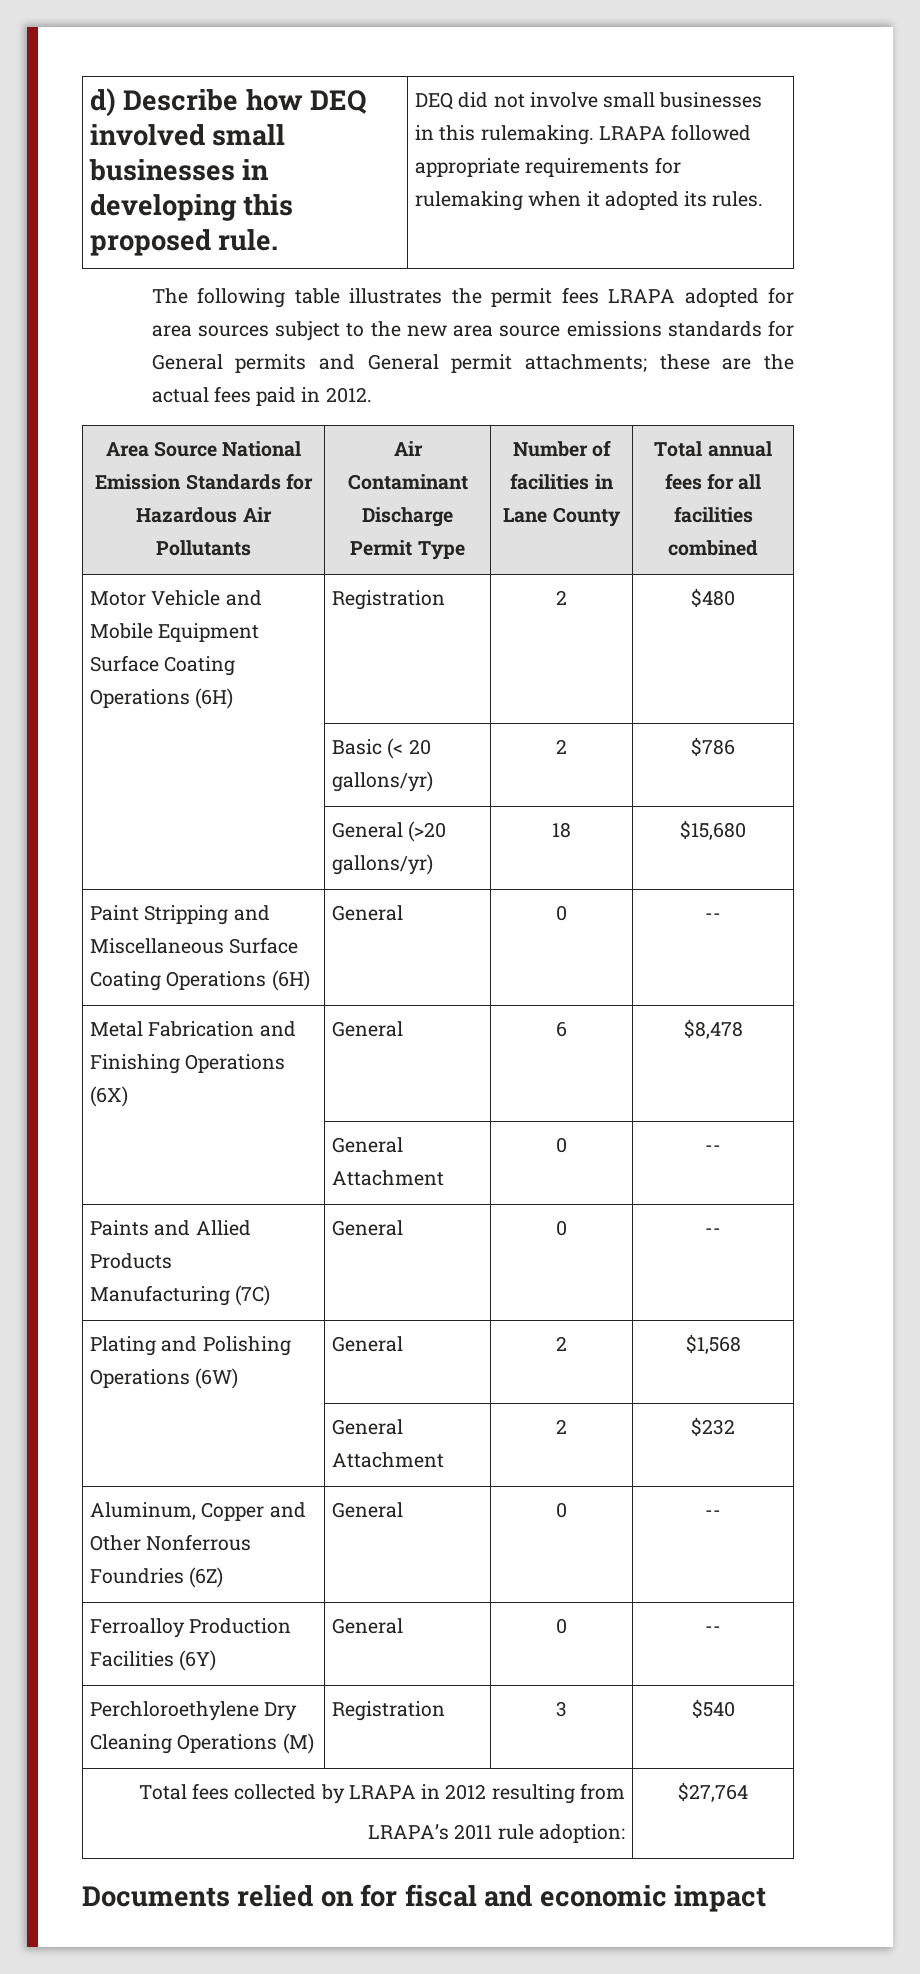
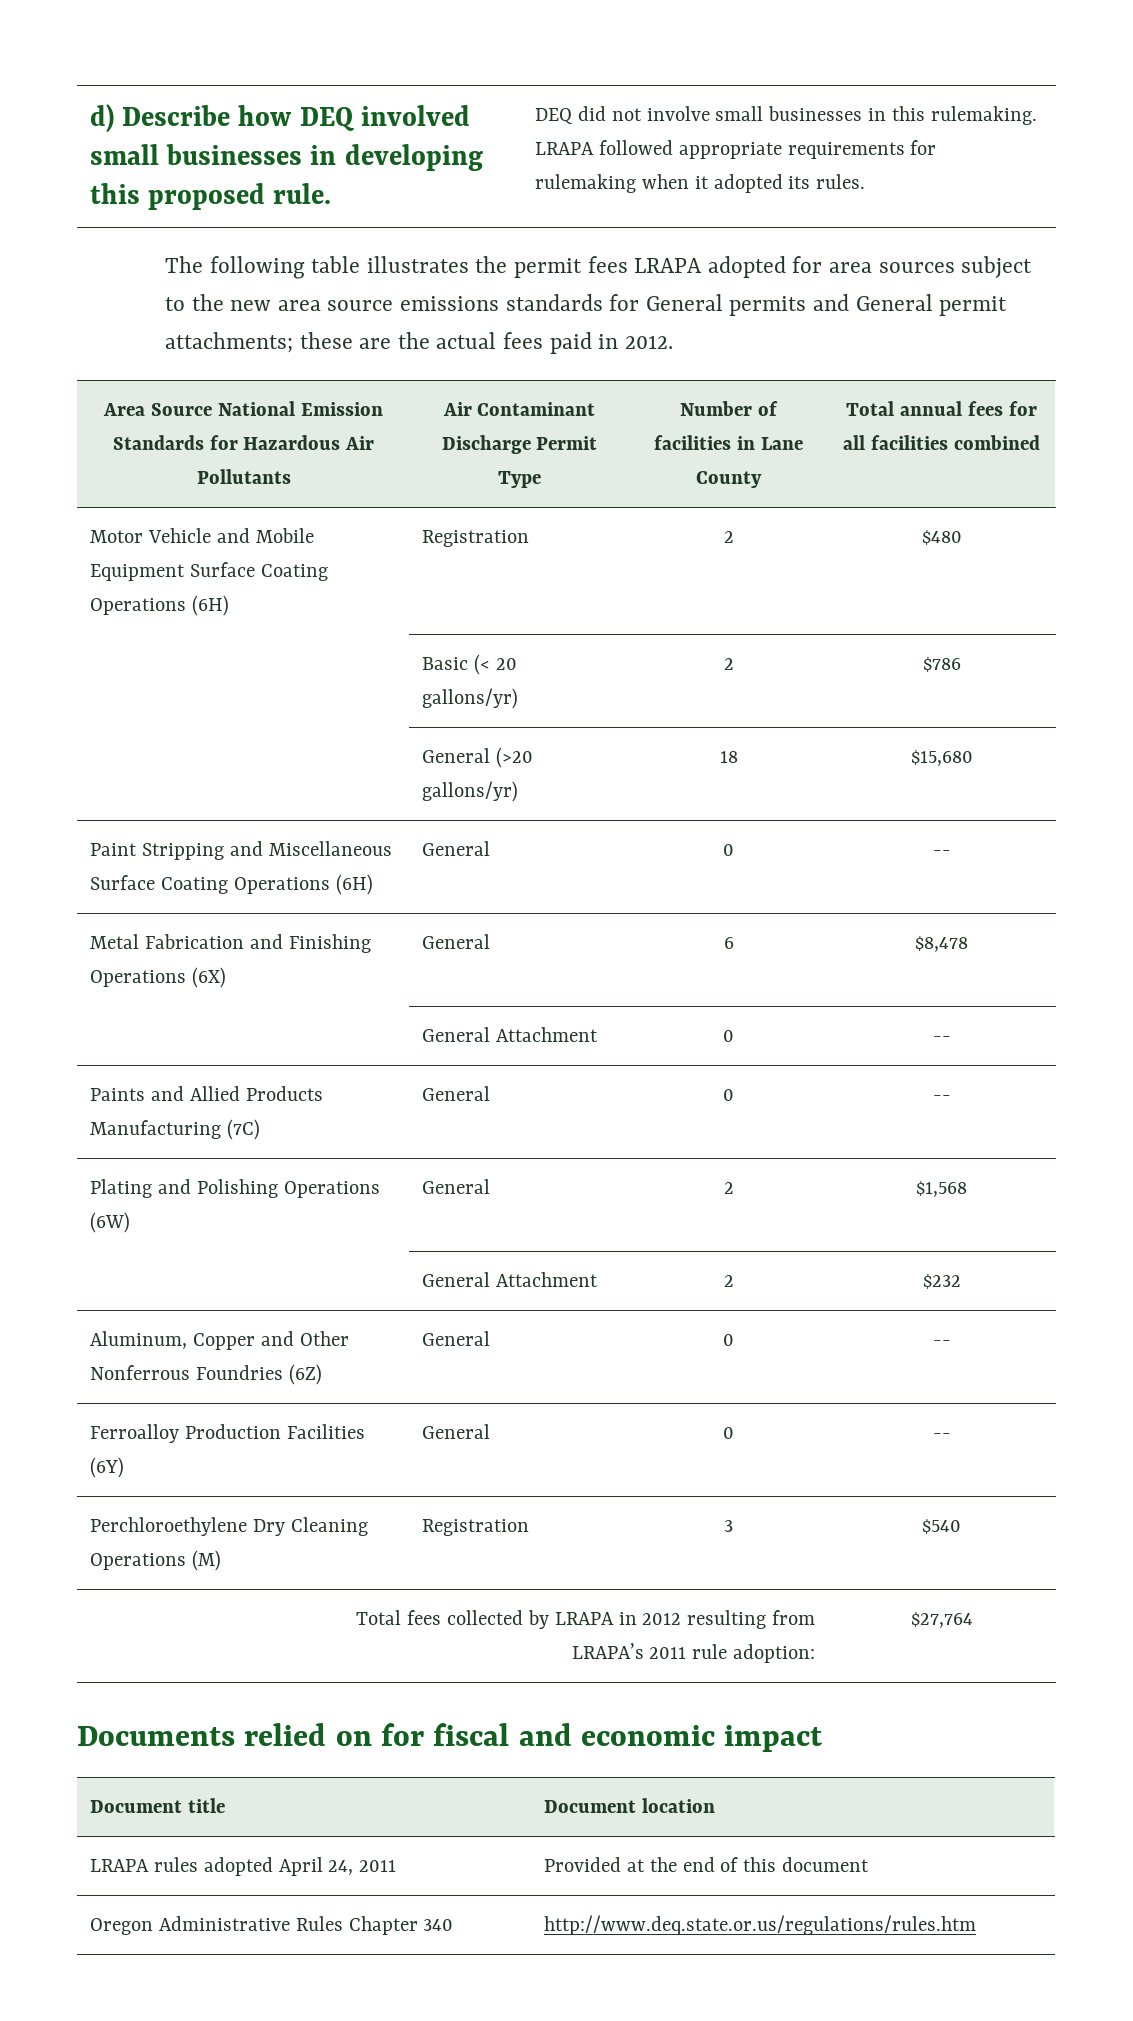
(766, 1898) none -> [89,1798,225,1813] [543,1798,715,1813] [89,1857,397,1876] [543,1857,870,1872] [89,1916,454,1935] [543,1915,976,1935] // Document title | Document location // LRAPA rules adopted April 24, 2011 | Provided at the end of this document // Oregon Administrative Rules Chapter 340 | http://www.deq.state.or.us/regulations/rules.htm

